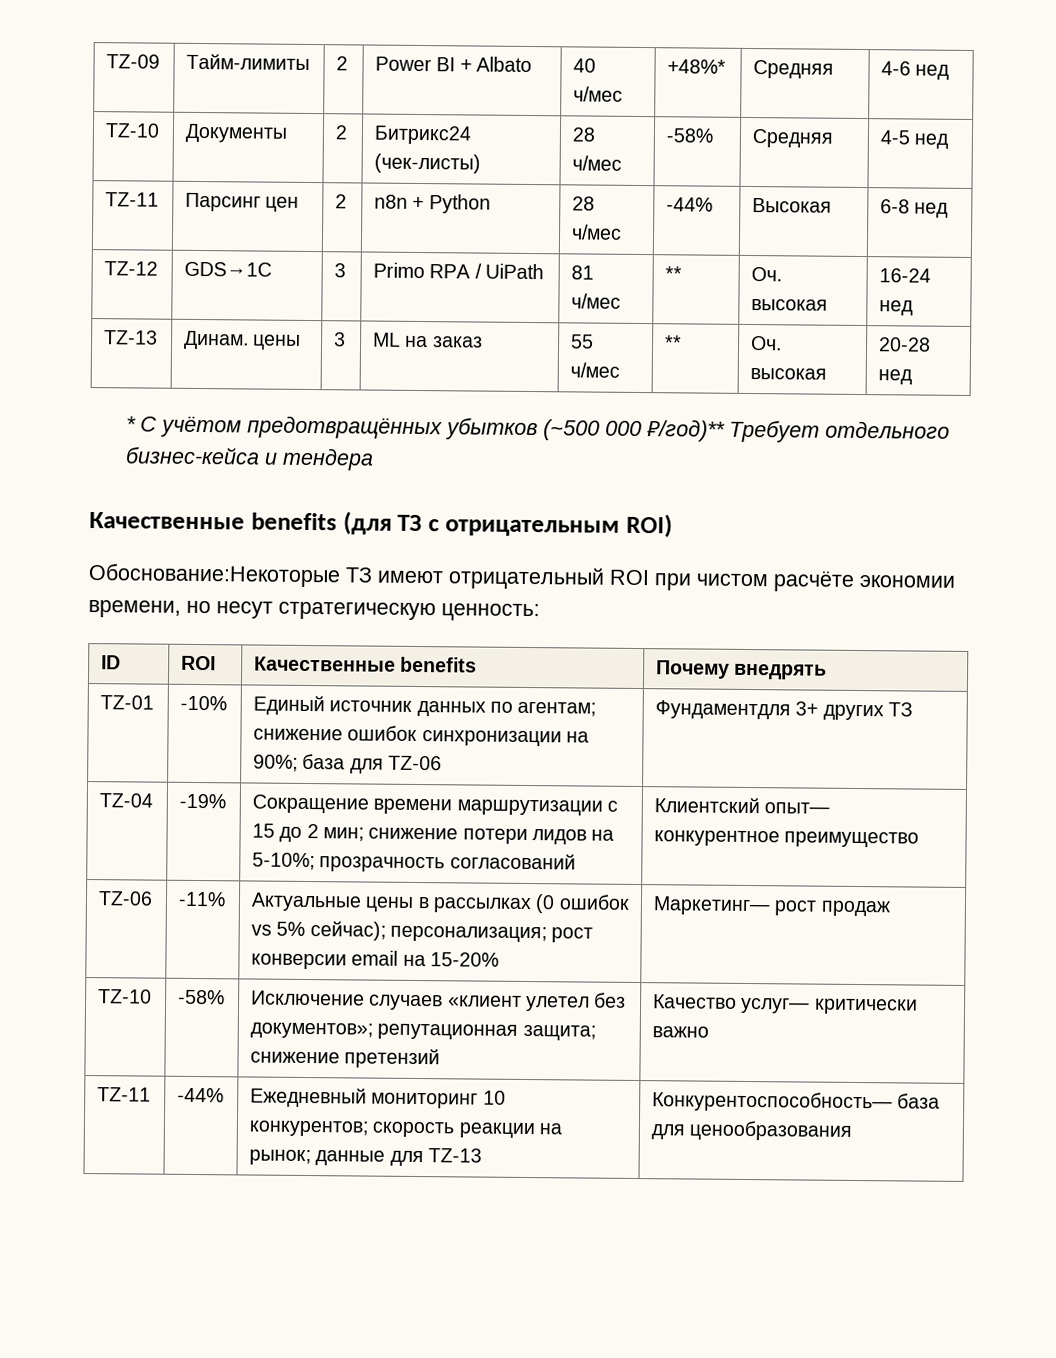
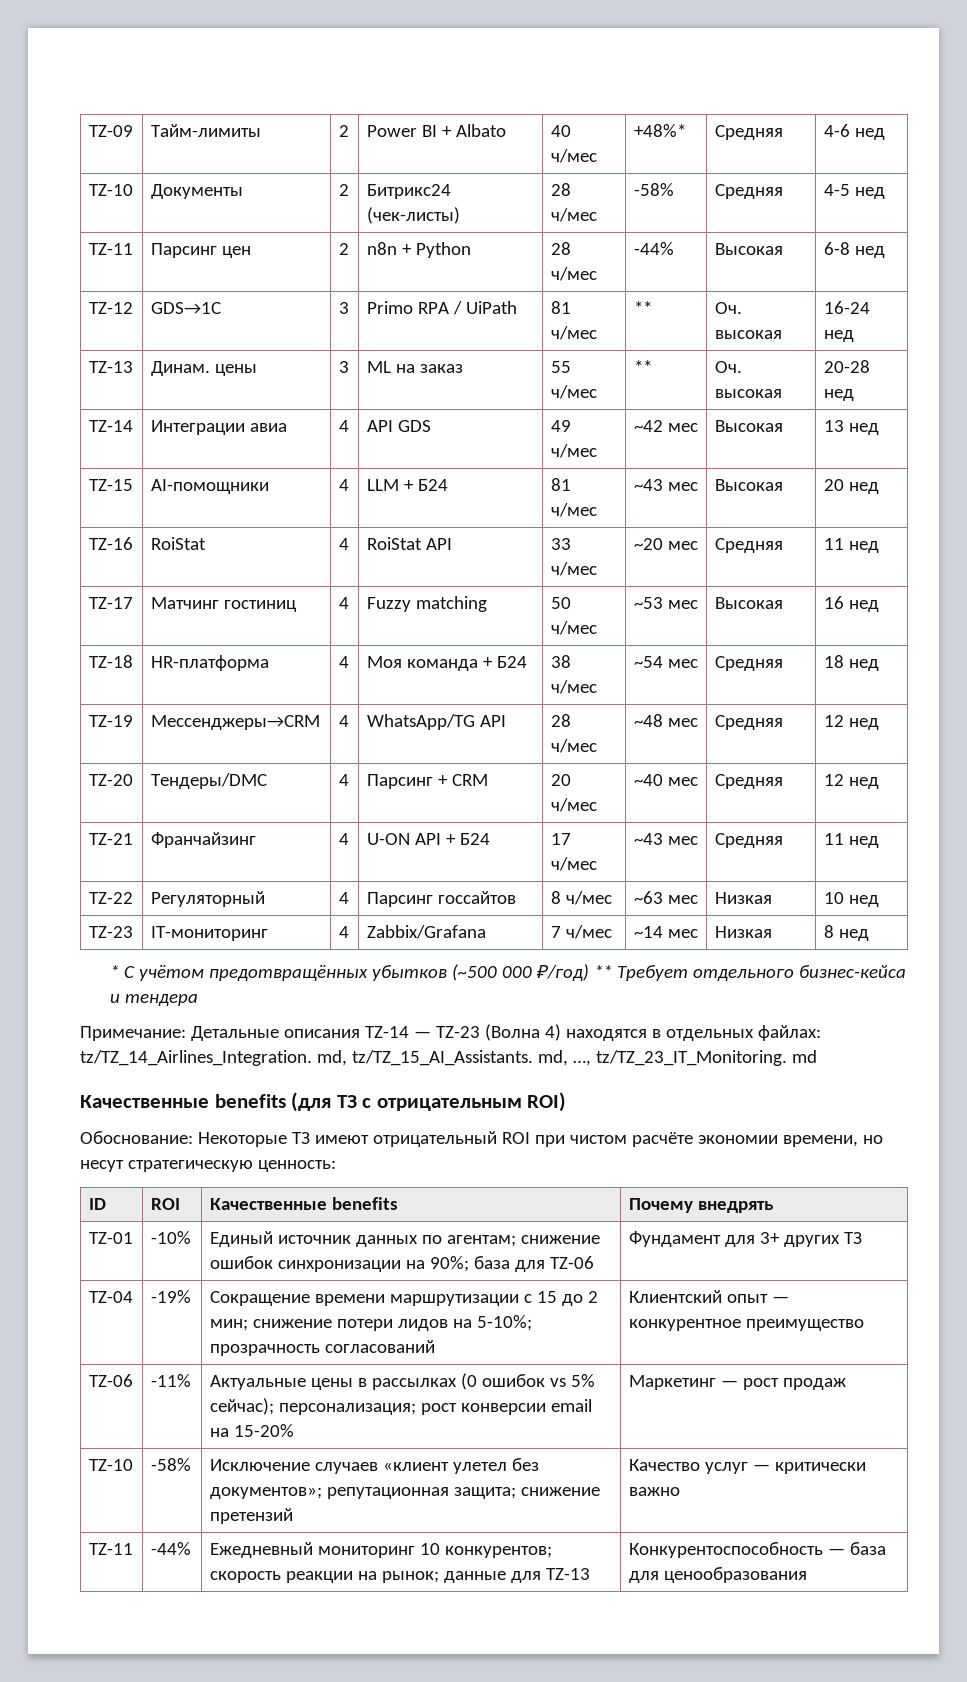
(914, 377) none -> [88,420,133,432] [150,420,287,435] [338,420,349,432] [366,420,431,432] [550,420,571,432] [550,444,597,458] [633,420,698,432] [714,420,783,432] [823,420,879,435] [88,479,133,491] [150,479,269,494] [338,479,349,491] [366,479,448,491] [550,478,571,491] [550,503,597,517] [633,479,698,491] [714,479,783,491] [823,479,879,494] [88,537,133,550] [150,537,206,550] [338,538,349,550] [366,537,452,550] [550,538,571,550] [550,562,597,576] [633,538,698,550] [714,538,783,553] [823,538,879,553] [88,597,133,609] [150,597,297,612] [338,597,349,609] [366,596,487,612] [550,597,571,609] [550,621,597,635] [633,597,698,609] [714,597,783,609] [823,596,879,612] [88,655,133,668] [150,655,269,671] [338,656,349,668] [366,656,527,671] [550,655,571,668] [550,680,597,694] [633,656,698,668] [714,656,783,671] [823,655,879,671] [88,715,133,727] [150,715,320,730] [338,715,349,727] [366,714,506,730] [550,714,571,727] [550,739,597,753] [633,714,698,727] [714,715,783,730] [823,715,879,730] [88,774,133,786] [150,773,267,789] [338,774,349,786] [366,774,488,789] [550,774,571,786] [550,798,597,812] [633,774,698,786] [714,774,783,789] [823,774,879,789] [88,833,133,845] [150,832,256,848] [338,833,349,845] [366,833,490,845] [550,833,571,845] [550,857,597,871] [633,833,698,845] [714,833,783,848] [823,833,879,848] [88,892,133,904] [150,891,265,907] [338,892,349,904] [366,891,516,907] [550,891,612,905] [633,891,698,904] [714,892,772,904] [823,892,879,907] [88,926,133,938] [150,926,268,941] [338,926,349,938] [366,925,486,939] [550,925,612,939] [633,926,698,938] [714,926,772,938] [823,925,869,941] // TZ-14 | Интеграции авиа | 4 | API GDS | 49 ч/мес | ~42 мес | Высокая | 13 нед // TZ-15 | AI-помощники | 4 | LLM + Б24 | 81 ч/мес | ~43 мес | Высокая | 20 нед // TZ-16 | RoiStat | 4 | RoiStat API | 33 ч/мес | ~20 мес | Средняя | 11 нед // TZ-17 | Матчинг гостиниц | 4 | Fuzzy matching | 50 ч/мес | ~53 мес | Высокая | 16 нед // TZ-18 | HR-платформа | 4 | Моя команда + Б24 | 38 ч/мес | ~54 мес | Средняя | 18 нед // TZ-19 | Мессенджеры→CRM | 4 | WhatsApp/TG API | 28 ч/мес | ~48 мес | Средняя | 12 нед // TZ-20 | Тендеры/DMC | 4 | Парсинг + CRM | 20 ч/мес | ~40 мес | Средняя | 12 нед // TZ-21 | Франчайзинг | 4 | U-ON API + Б24 | 17 ч/мес | ~43 мес | Средняя | 11 нед // TZ-22 | Регуляторный | 4 | Парсинг госсайтов | 8 ч/мес | ~63 мес | Низкая | 10 нед // TZ-23 | IT-мониторинг | 4 | Zabbix/Grafana | 7 ч/мес | ~14 мес | Низкая | 8 нед
[646,419,725,442] ₽/год)** -> [536,964,613,981] ₽/год) **
(374, 459) none -> [80,1024,821,1041] [80,1050,817,1066] // Примечание: Детальные описания TZ-14 — TZ-23 (Волна 4) находятся в отдельных файлах: tz/TZ_14_Airlines_Integration. md, tz/TZ_15_AI_Assistants. md, …, tz/TZ_23_IT_Monitoring. md
[88,563,341,588] Обоснование:Некоторые -> [80,1131,287,1147] Обоснование: Некоторые
[655,700,792,720] Фундаментдля -> [628,1231,755,1247] Фундамент для
[764,802,831,814] опыт— -> [726,1294,789,1303] опыт —
[653,896,772,916] Маркетинг— -> [628,1375,738,1390] Маркетинг —
[740,997,811,1014] услуг— -> [704,1462,770,1474] услуг —
[652,1091,894,1113] Конкурентоспособность— -> [628,1542,845,1558] Конкурентоспособность —

